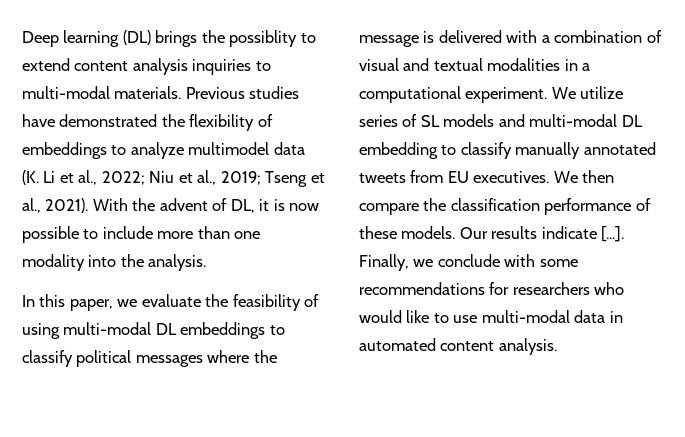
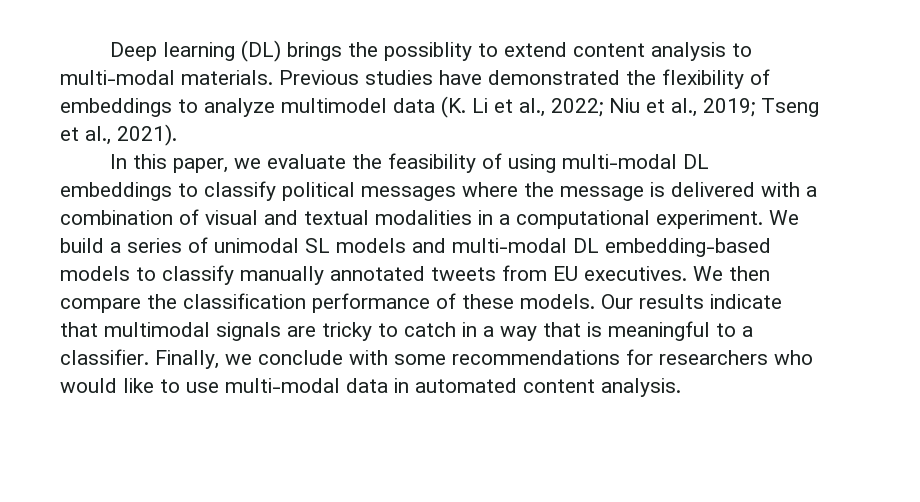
[192,59,252,75] inquiries -> (727, 51) none
[92,198,320,213] [22,226,261,243] [22,254,207,271] With the advent of DL, it is now possible to include more than one modality into the analysis. -> (177, 135) none
[580,86,624,99] utilize -> [60,238,121,253] build a
(418, 120) none -> [214,238,299,253] unimodal
[359,142,438,159] embedding -> [605,238,771,257] [60,266,130,281] embedding-based models
[601,226,625,242] [...]. -> [60,321,753,341] [60,349,149,365] that multimodal signals are tricky to catch in a way that is meaningful to a classifier.

